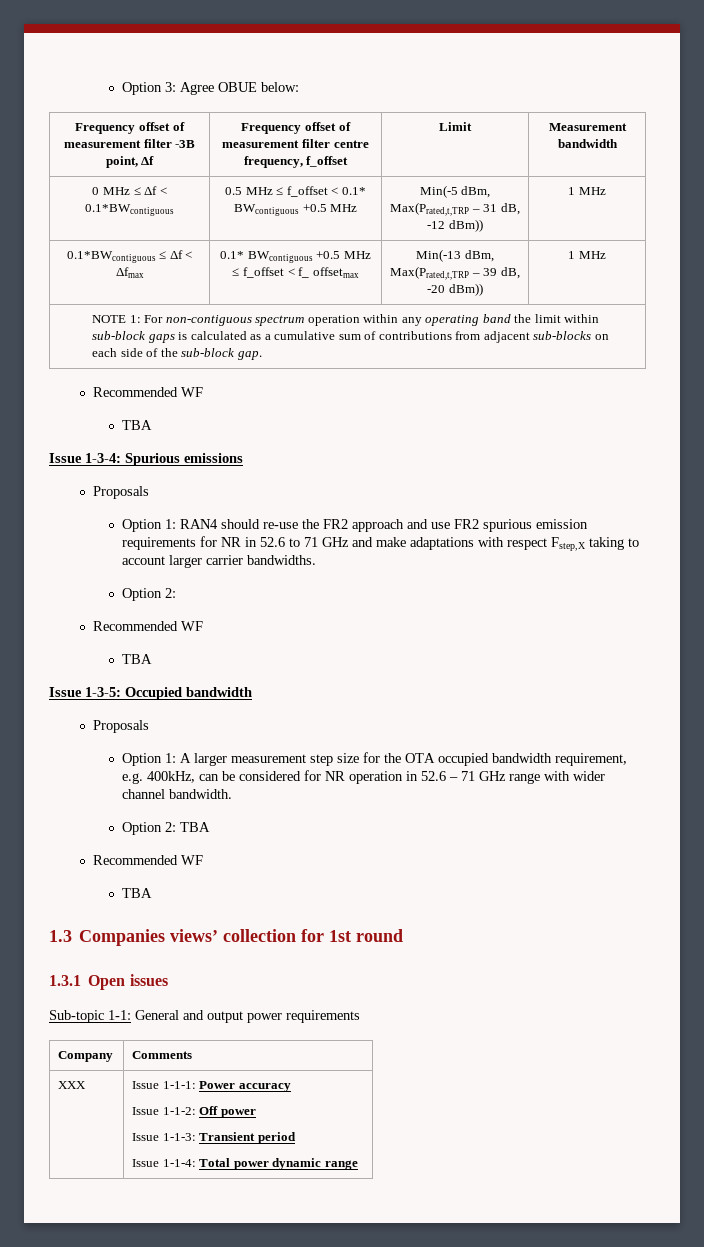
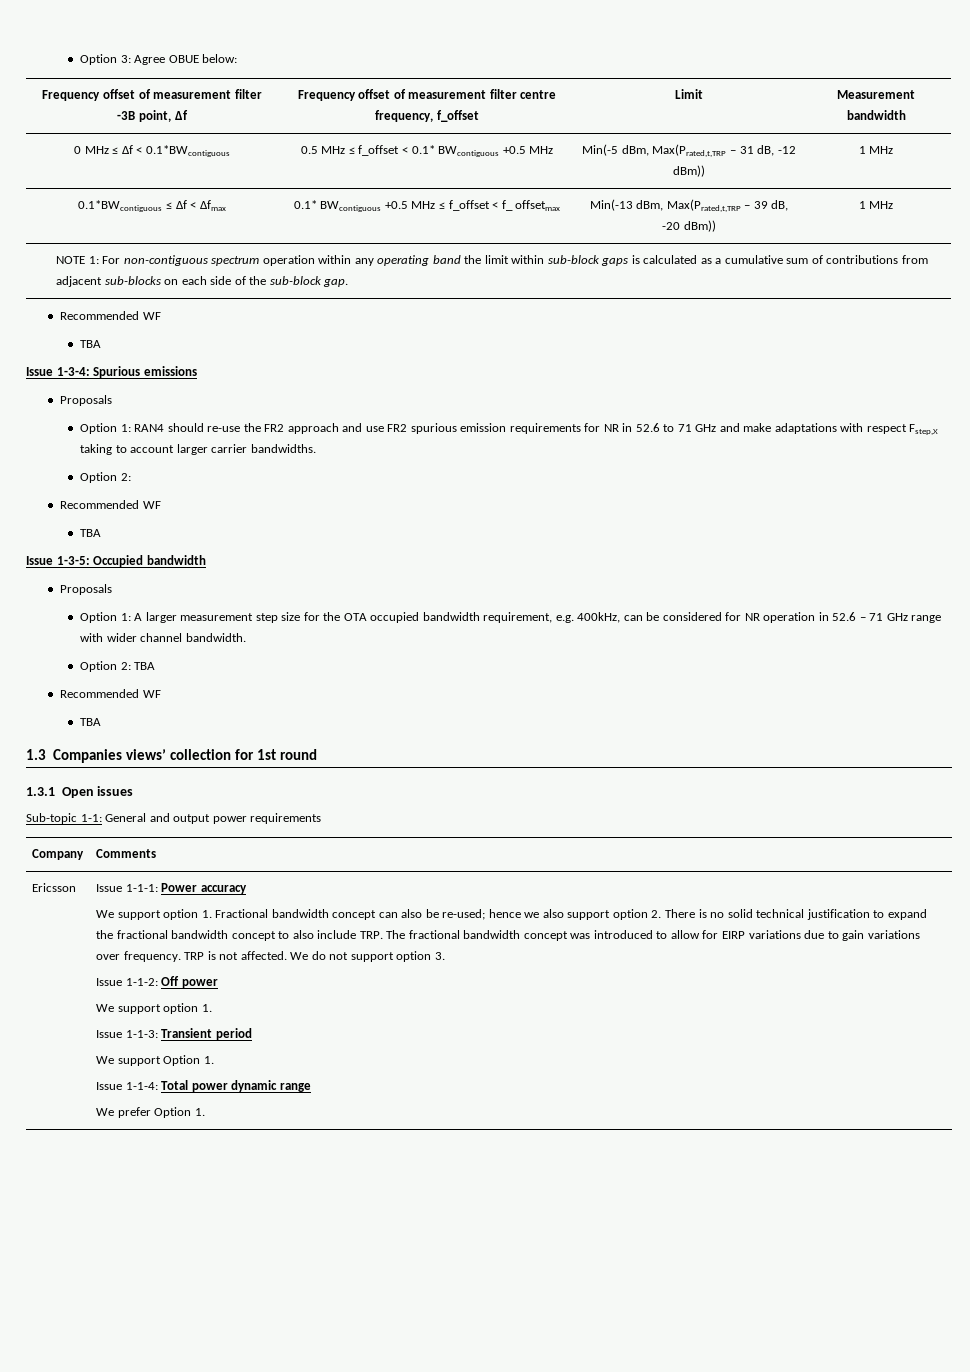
[58,1081,87,1089] XXX -> [32,883,77,892] Ericsson
(291, 1087) none -> [96,909,927,920] [96,930,920,941] [96,951,445,962] // We support option 1. Fractional bandwidth concept can also be re-used; hence we also support option 2. There is no solid technical justification to expand the fractional bandwidth concept to also include TRP. The fractional bandwidth concept was introduced to allow for EIRP variations due to gain variations over frequency. TRP is not affected. We do not support option 3.
(256, 1113) none -> [96,1003,212,1014] // We support option 1.
(296, 1138) none -> [96,1055,214,1066] // We support Option 1.
(358, 1165) none -> [96,1107,205,1118] // We prefer Option 1.

